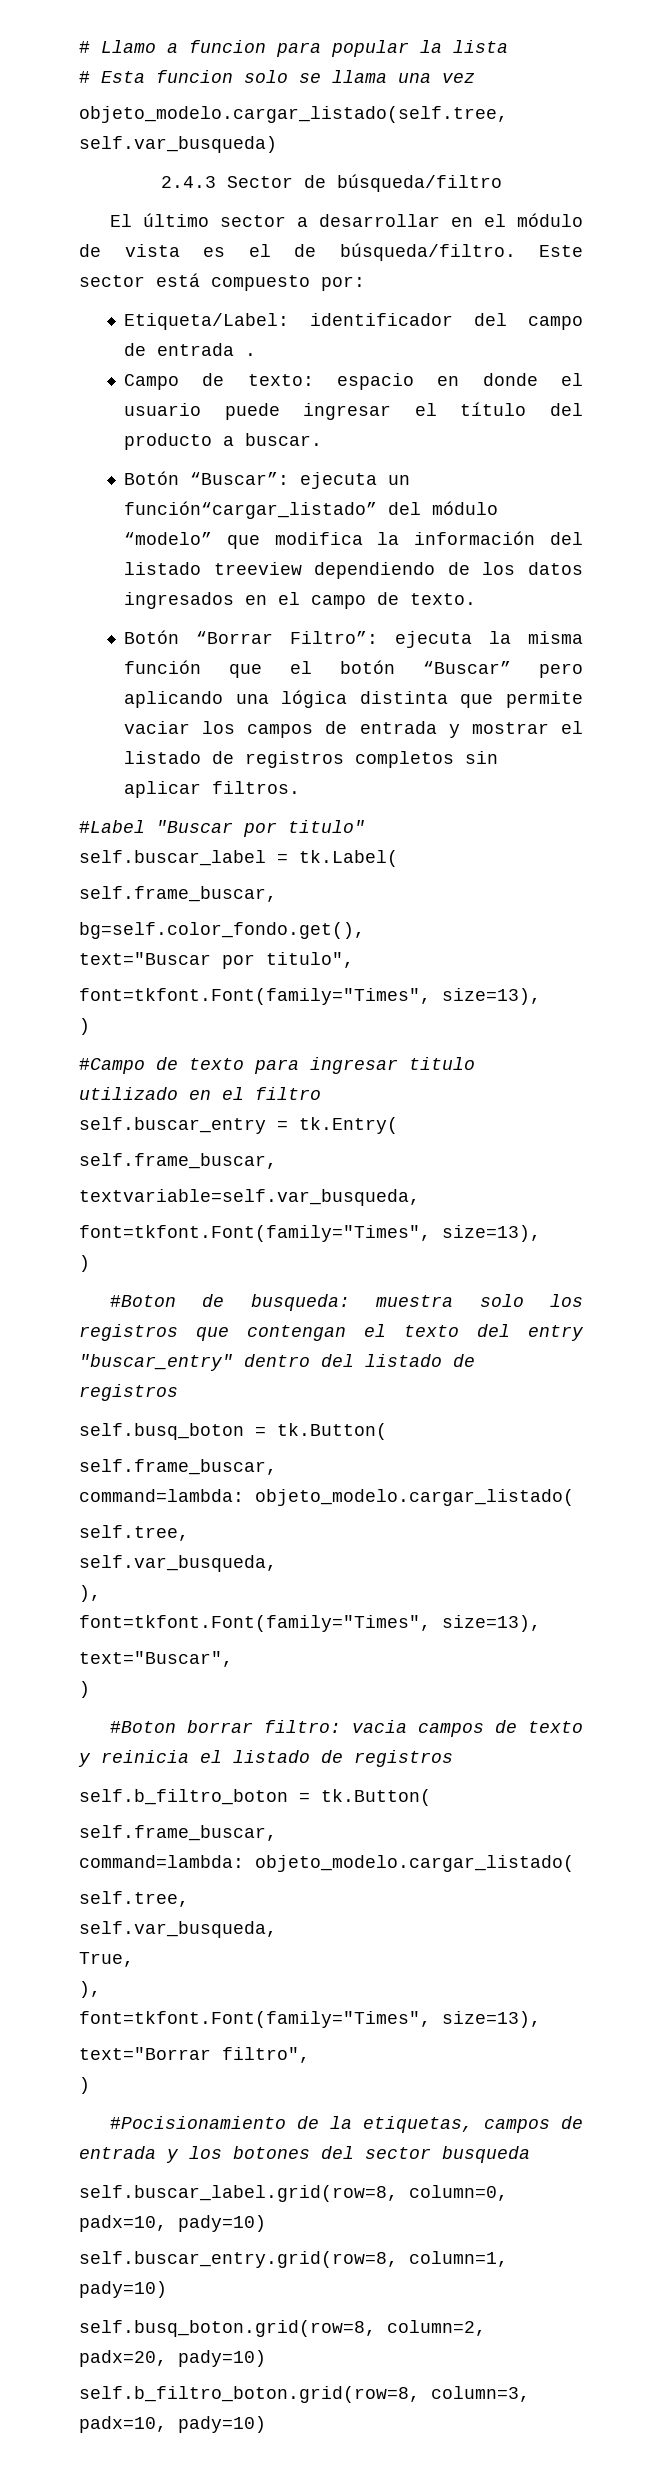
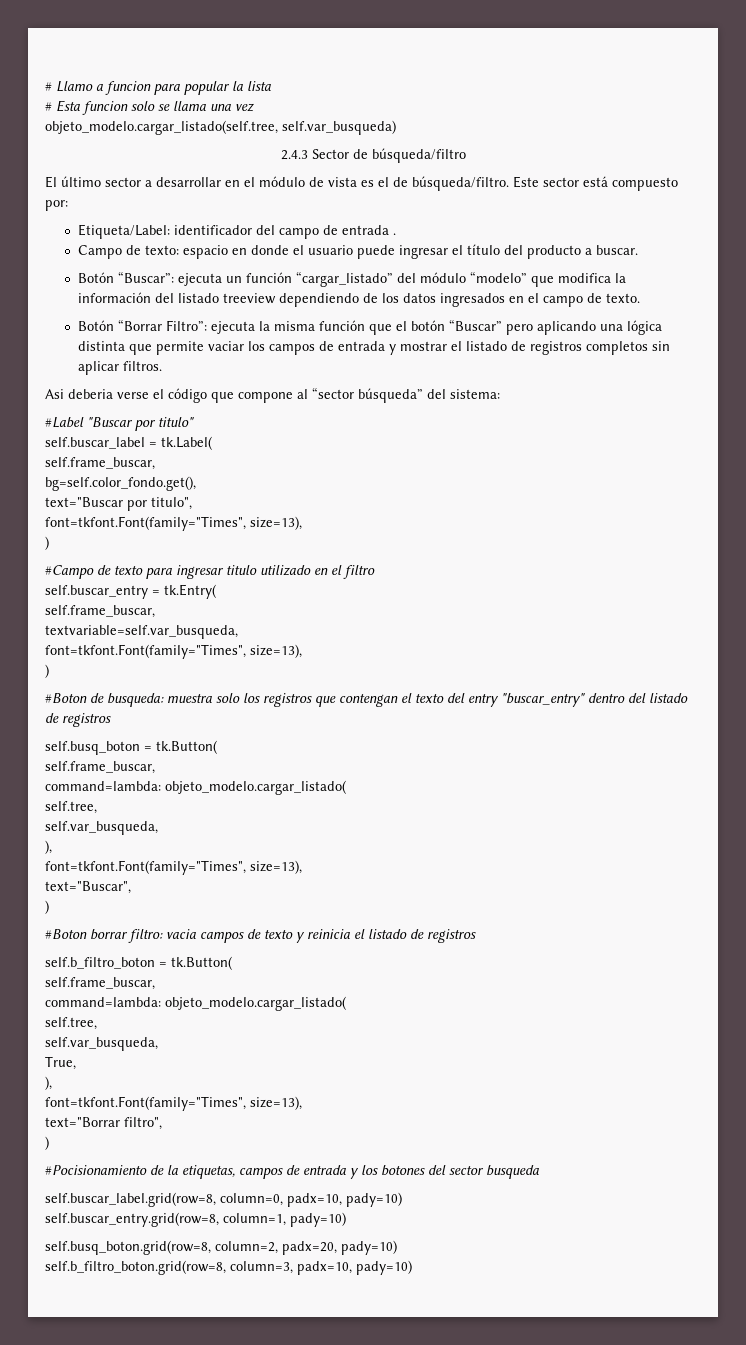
[124,501,378,519] función“cargar_listado” -> [246,271,394,287] función “cargar_listado”
(301, 787) none -> [45,387,500,403] // Asi deberia verse el código que compone al “sector búsqueda” del sistema:

